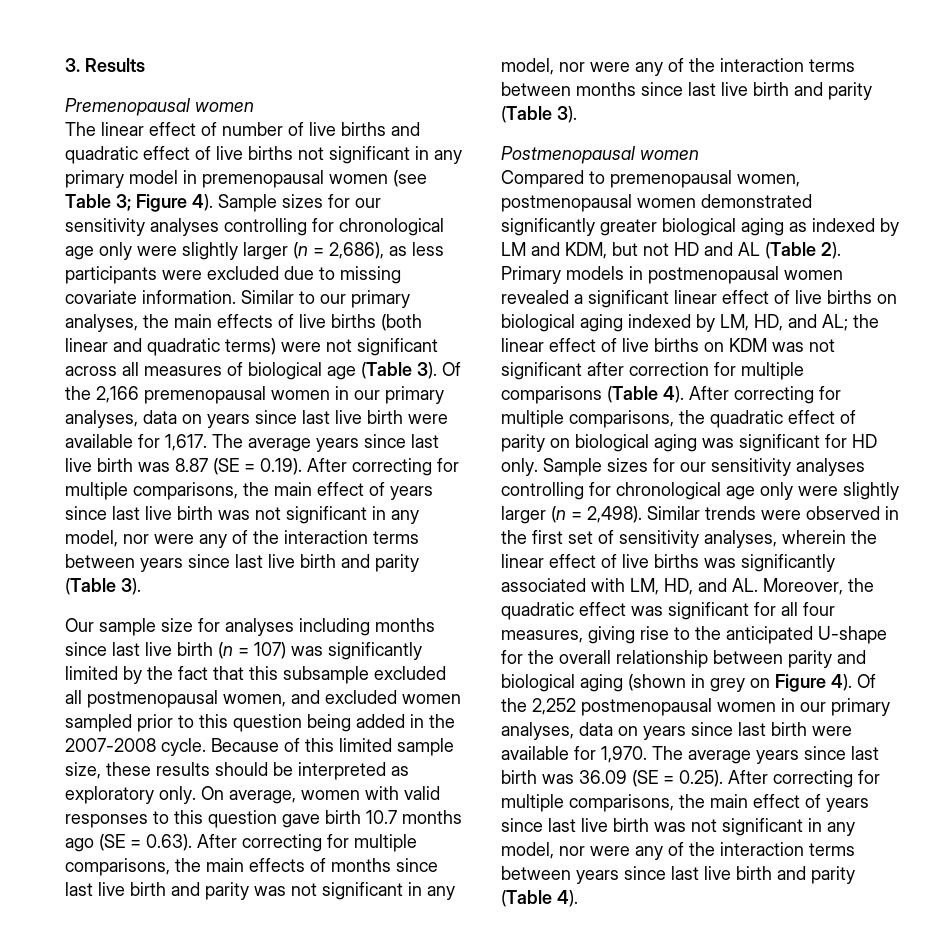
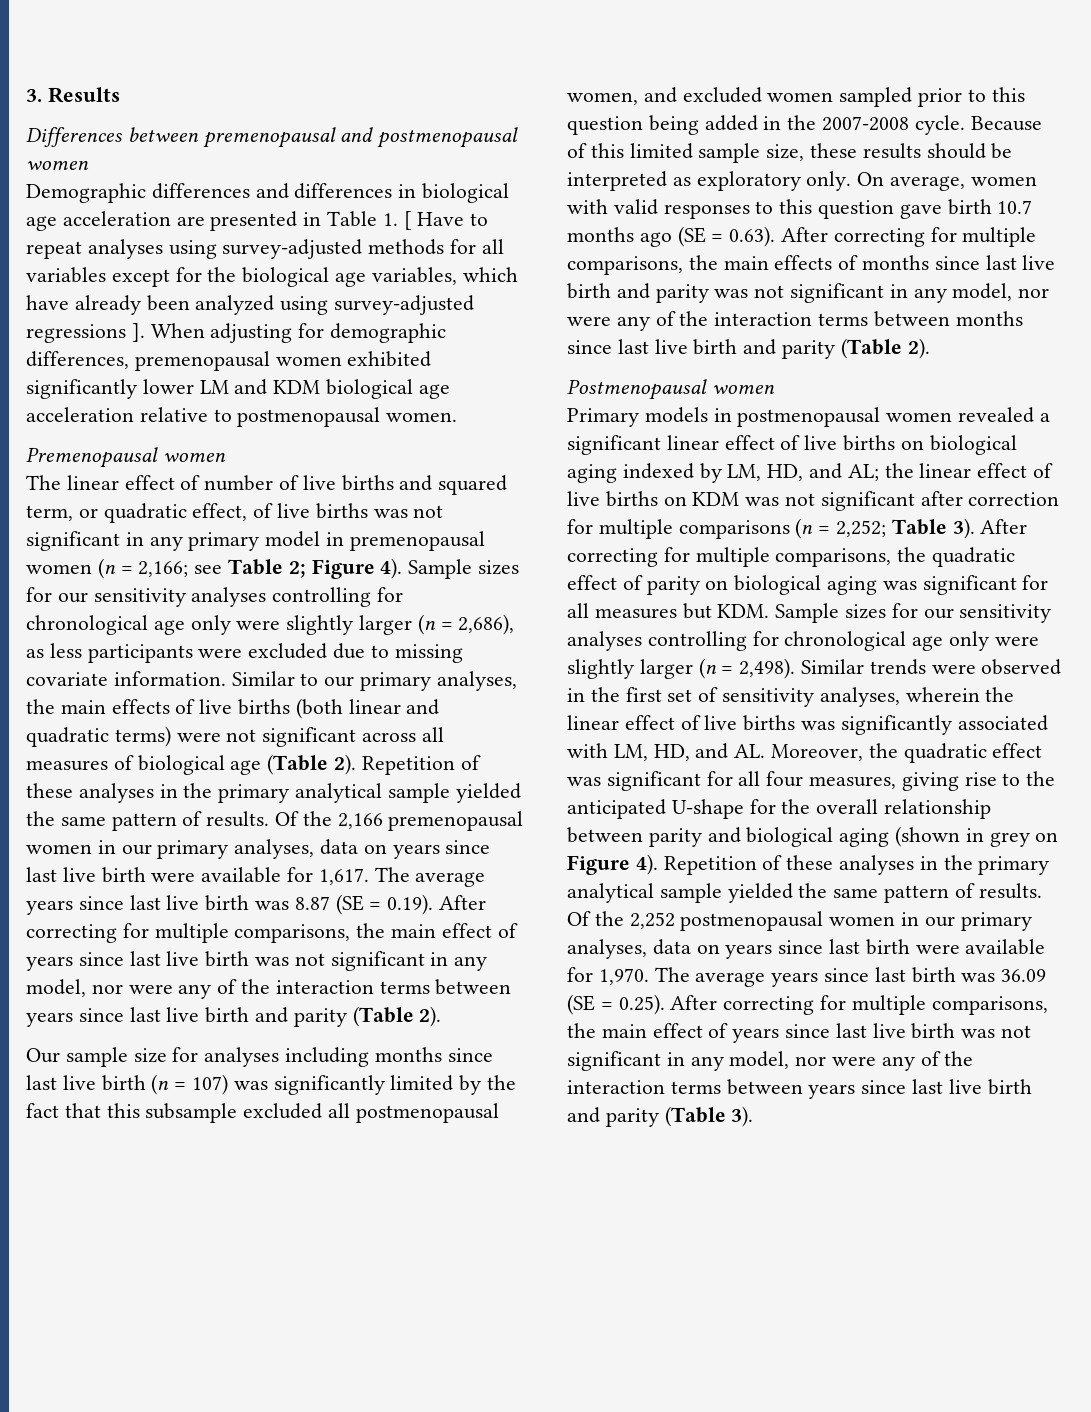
(145, 65) none -> [26,127,519,148] [26,161,89,170] [26,183,510,203] [26,211,489,231] [26,239,504,259] [26,267,518,287] [26,295,475,315] [26,323,447,343] [26,351,432,371] [26,379,450,399] [26,407,458,427] // Differences between premenopausal and postmenopausal women // Demographic differences and differences in biological age acceleration are presented in Table 1. [ Have to repeat analyses using survey-adjusted methods for all variables except for the biological age variables, which have already been analyzed using survey-adjusted regressions ]. When adjusting for demographic differences, premenopausal women exhibited significantly lower LM and KDM biological age acceleration relative to postmenopausal women.
[65,146,293,164] quadratic effect of live births -> [438,475,508,495] [26,503,408,523] squared term, or quadratic effect, of live births was
[393,170,427,187] [65,194,131,211] (see Table 3; -> [97,558,306,579] (n = 2,166; see Table 2;
[417,362,437,379] 3). -> [334,754,481,775] [26,783,521,803] [26,811,270,831] 2). Repetition of these analyses in the primary analytical sample yielded the same pattern of results.
[121,578,141,595] 3). -> [419,1006,442,1027] 2).
[557,106,577,123] 3). -> [907,338,930,359] 2).
[501,170,800,188] [501,194,812,212] [501,218,899,236] [501,242,841,259] Compared to premenopausal women, postmenopausal women demonstrated significantly greater biological aging as indexed by LM and KDM, but not HD and AL (Table 2). -> (775, 389) none
[607,386,684,403] (Table 4). -> [795,518,975,539] (n = 2,252; Table 3).
[852,434,877,448] [501,458,538,476] HD only. -> [567,603,770,619] all measures but KDM.
(852, 682) none -> [663,855,1050,875] [567,883,1042,903] Repetition of these analyses in the primary analytical sample yielded the same pattern of results.
[557,890,578,907] 4). -> [731,1106,754,1127] 3).

